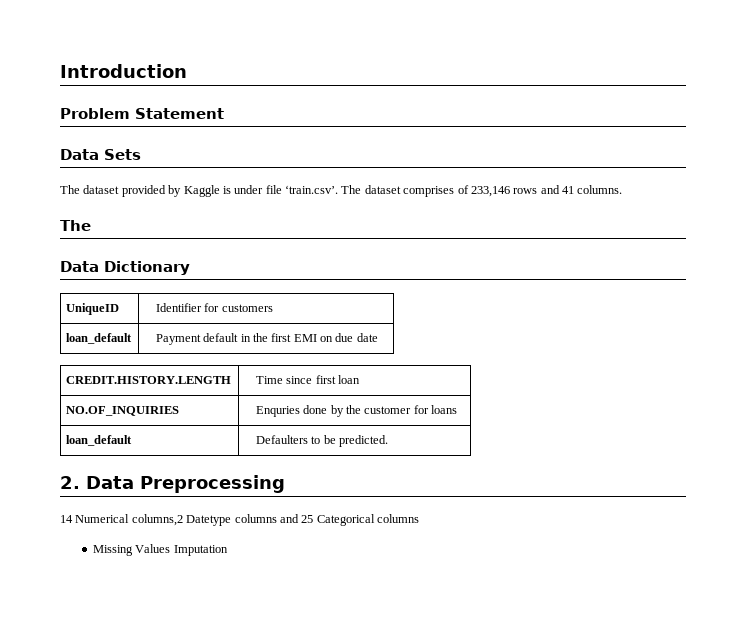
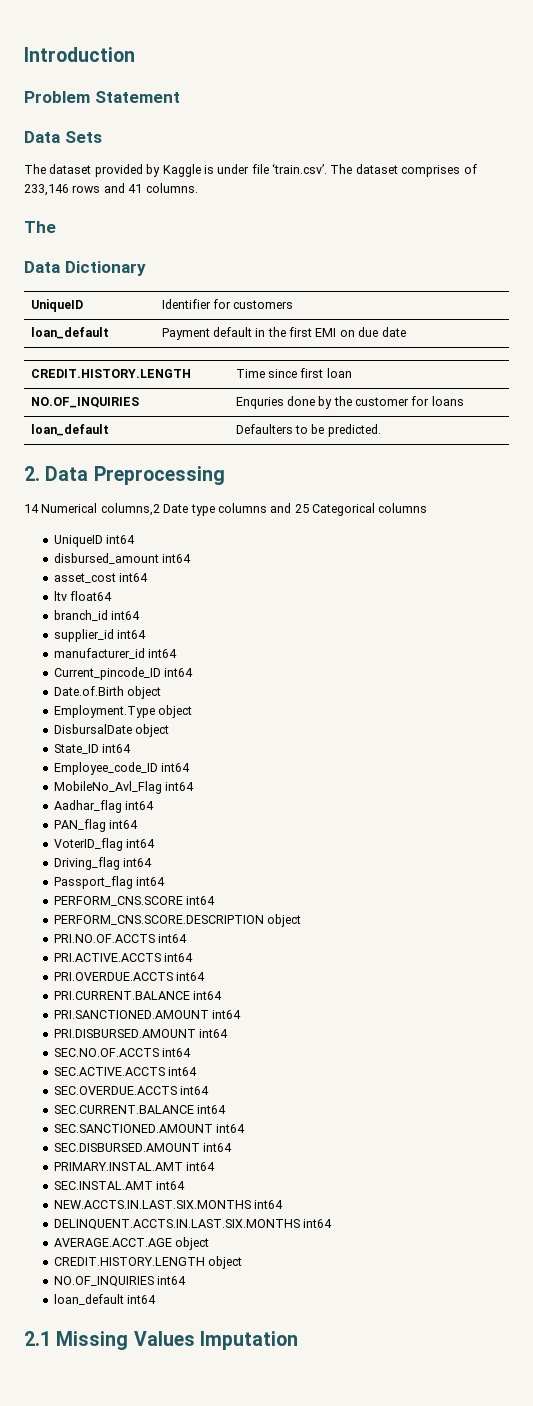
[186,515,232,526] Datetype -> [163,504,215,516] Date type
(419, 518) none -> [53,535,136,547] [53,553,192,564] [53,573,149,583] [53,591,113,601] [53,610,141,621] [53,629,147,642] [53,648,178,659] [53,667,194,680] [53,686,162,699] [53,705,193,718] [53,724,170,737] [53,744,132,754] [53,762,191,775] [53,781,195,794] [53,800,155,813] [53,819,139,832] [53,838,156,851] [53,857,153,870] [53,876,166,889] [53,896,216,906] [53,914,302,927] [53,934,188,943] [53,953,194,962] [53,972,206,981] [53,991,223,1000] [53,1010,242,1019] [53,1029,229,1038] [53,1048,192,1057] [53,1067,198,1076] [53,1086,210,1095] [53,1105,227,1114] [53,1124,246,1133] [53,1143,233,1152] [53,1162,216,1171] [53,1181,186,1190] [53,1200,284,1209] [53,1219,333,1230] [53,1237,210,1250] [53,1256,243,1269] [53,1276,187,1287] [53,1294,157,1305] [24,1331,51,1346] UniqueID int64 // disbursed_amount int64 // asset_cost int64 // ltv float64 // branch_id int64 // supplier_id int64 // manufacturer_id int64 // Current_pincode_ID int64 // Date.of.Birth object // Employment.Type object // DisbursalDate object // State_ID int64 // Employee_code_ID int64 // MobileNo_Avl_Flag int64 // Aadhar_flag int64 // PAN_flag int64 // VoterID_flag int64 // Driving_flag int64 // Passport_flag int64 // PERFORM_CNS.SCORE int64 // PERFORM_CNS.SCORE.DESCRIPTION object // PRI.NO.OF.ACCTS int64 // PRI.ACTIVE.ACCTS int64 // PRI.OVERDUE.ACCTS int64 // PRI.CURRENT.BALANCE int64 // PRI.SANCTIONED.AMOUNT int64 // PRI.DISBURSED.AMOUNT int64 // SEC.NO.OF.ACCTS int64 // SEC.ACTIVE.ACCTS int64 // SEC.OVERDUE.ACCTS int64 // SEC.CURRENT.BALANCE int64 // SEC.SANCTIONED.AMOUNT int64 // SEC.DISBURSED.AMOUNT int64 // PRIMARY.INSTAL.AMT int64 // SEC.INSTAL.AMT int64 // NEW.ACCTS.IN.LAST.SIX.MONTHS int64 // DELINQUENT.ACCTS.IN.LAST.SIX.MONTHS int64 // AVERAGE.ACCT.AGE object // CREDIT.HISTORY.LENGTH object // NO.OF_INQUIRIES int64 // loan_default int64 // 2.1

